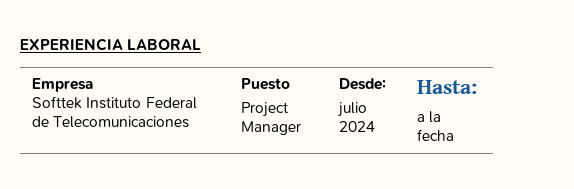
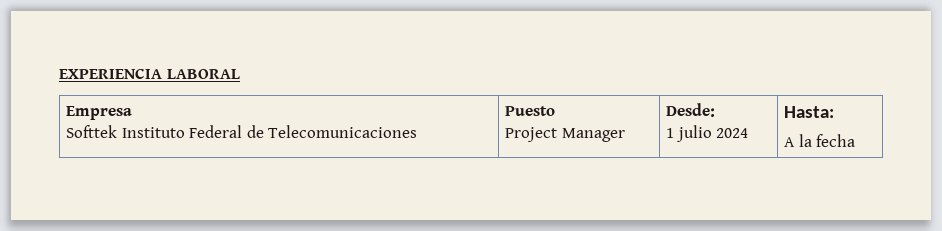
(387, 84) none -> [665,128,674,138] 1
[417,114,426,122] a -> [783,137,795,147] A

